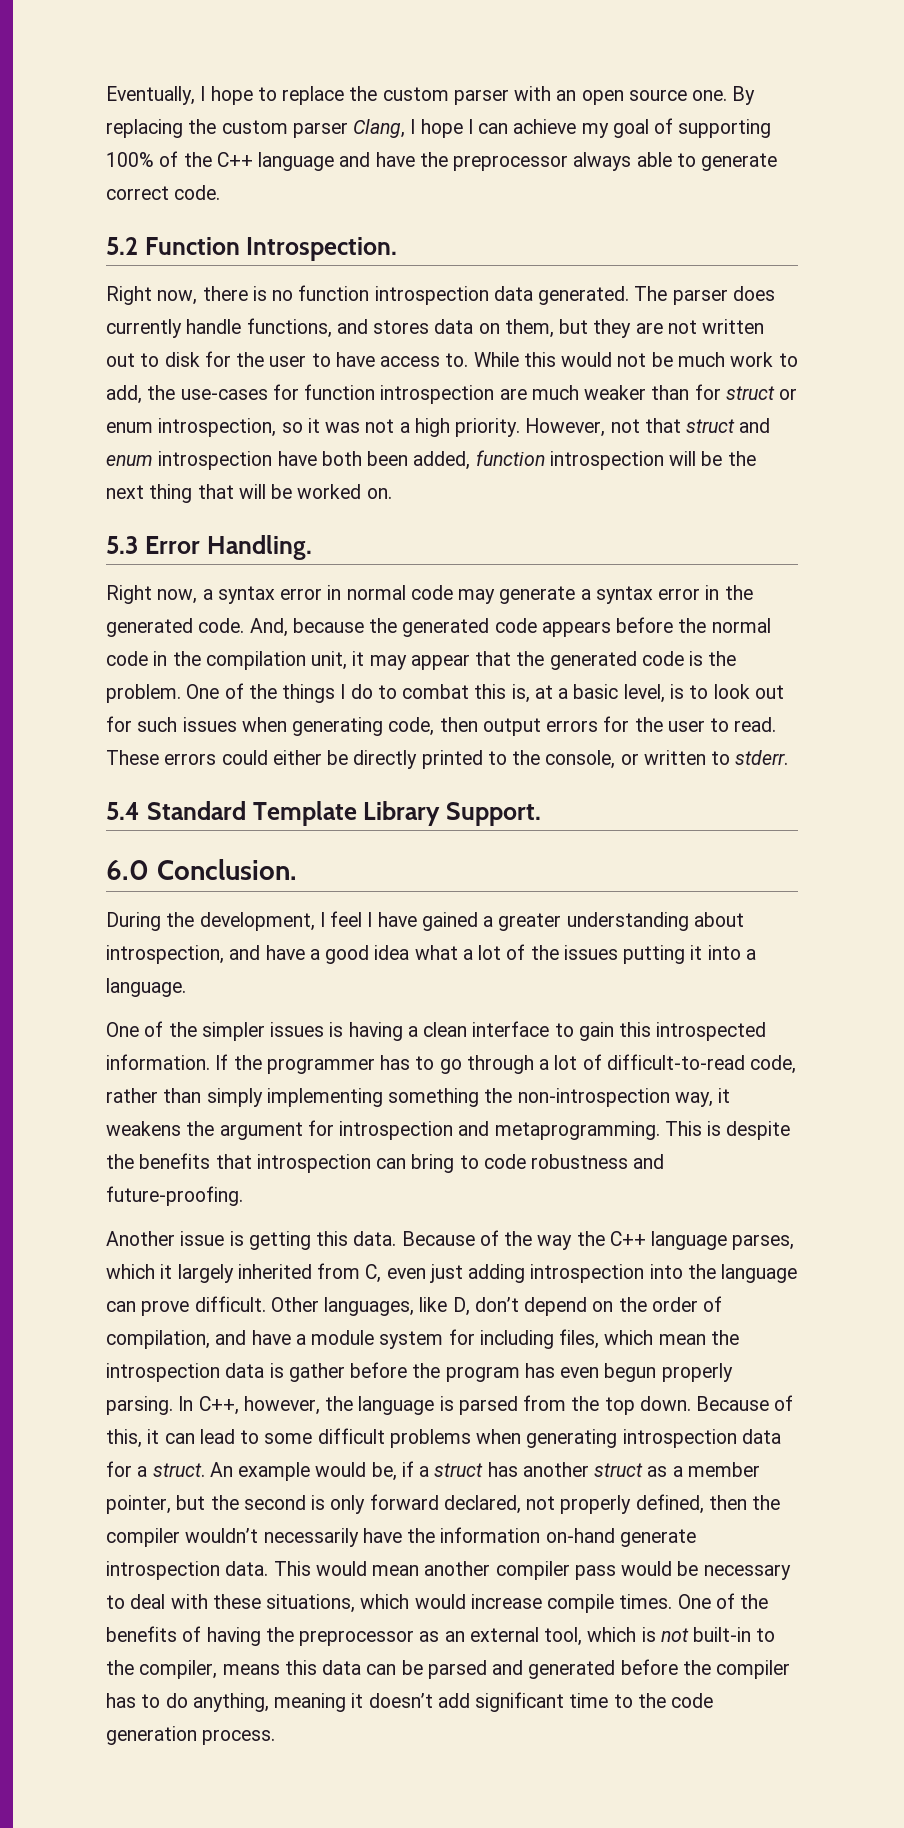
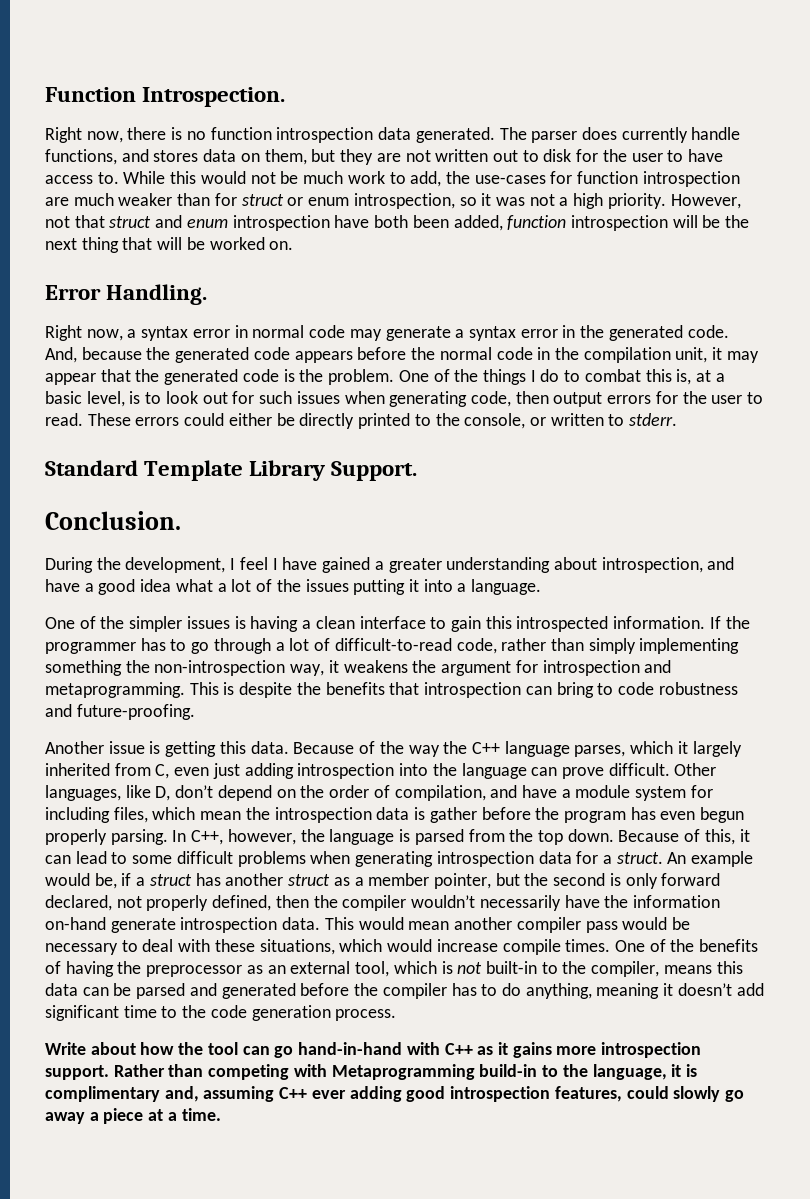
[106,86,756,105] [106,118,772,138] [106,151,778,171] [106,185,221,200] [106,237,138,255] Eventually, I hope to replace the custom parser with an open source one. By replacing the custom parser Clang, I hope I can achieve my goal of supporting 100% of the C++ language and have the preprocessor always able to generate correct code. // 5.2 -> (45, 94) none
[106,536,138,554] 5.3 -> (294, 245) none
[106,802,140,820] 5.4 -> (678, 419) none
[106,860,149,880] 6.0 -> (418, 471) none
(276, 1737) none -> [45,1042,702,1058] [45,1064,697,1080] [45,1086,744,1102] [45,1108,221,1124] // Write about how the tool can go hand-in-hand with C++ as it gains more introspection support. Rather than competing with Metaprogramming build-in to the language, it is complimentary and, assuming C++ ever adding good introspection features, could slowly go away a piece at a time.

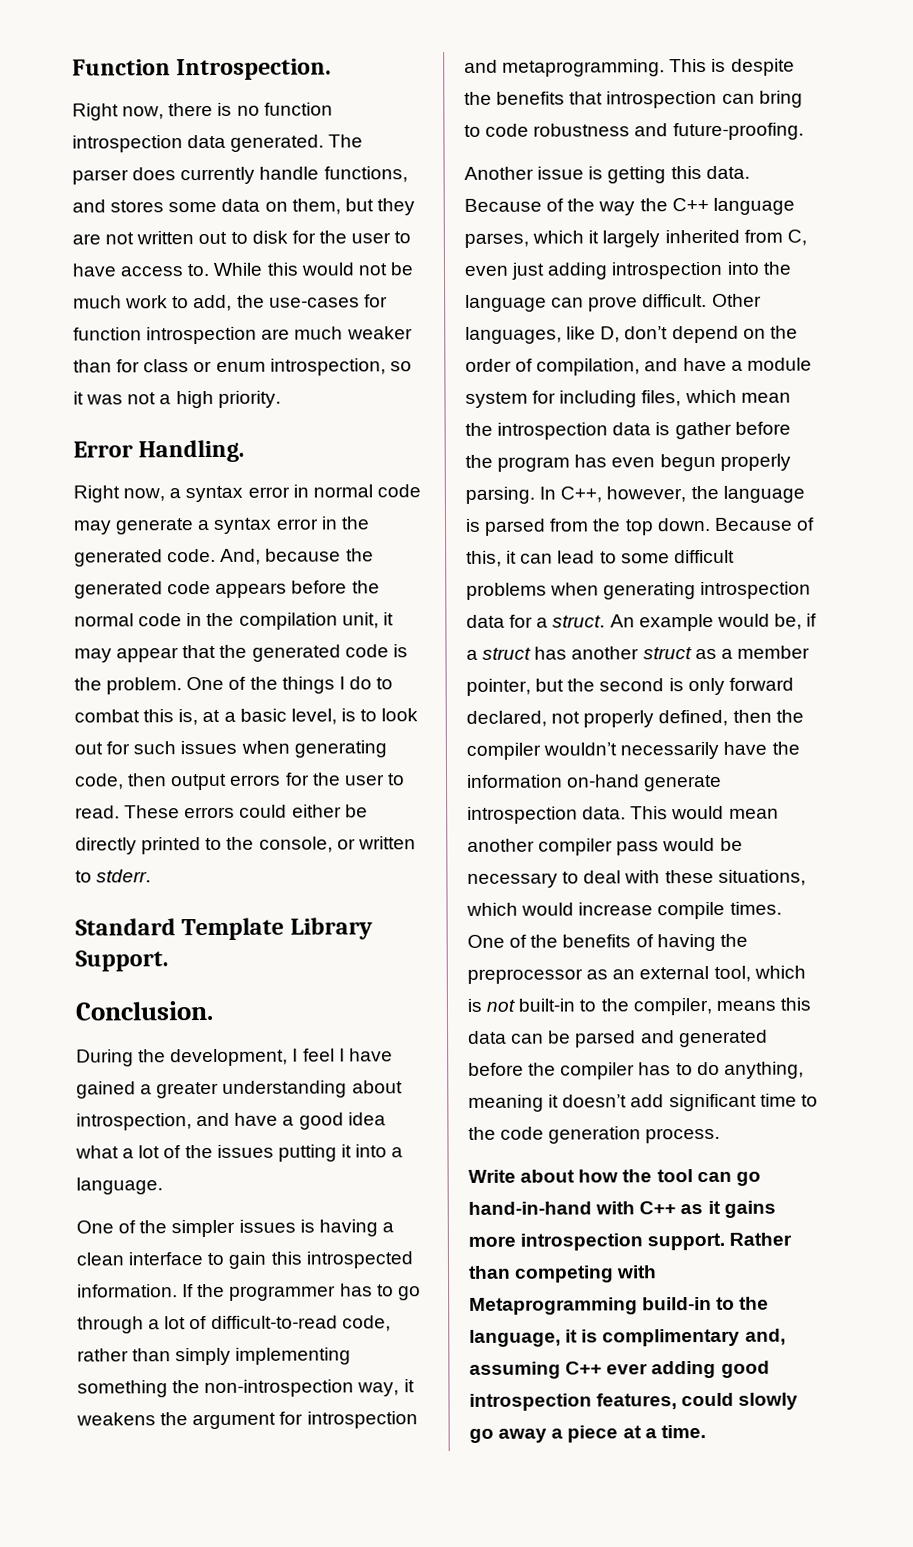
(199, 156) none -> [168,201,218,213] some
[241,194,284,206] struct -> [143,359,190,373] class
[670,194,741,209] [45,215,750,231] [45,237,294,253] However, not that struct and enum introspection have both been added, function introspection will be the next thing that will be worked on. -> (281, 399) none

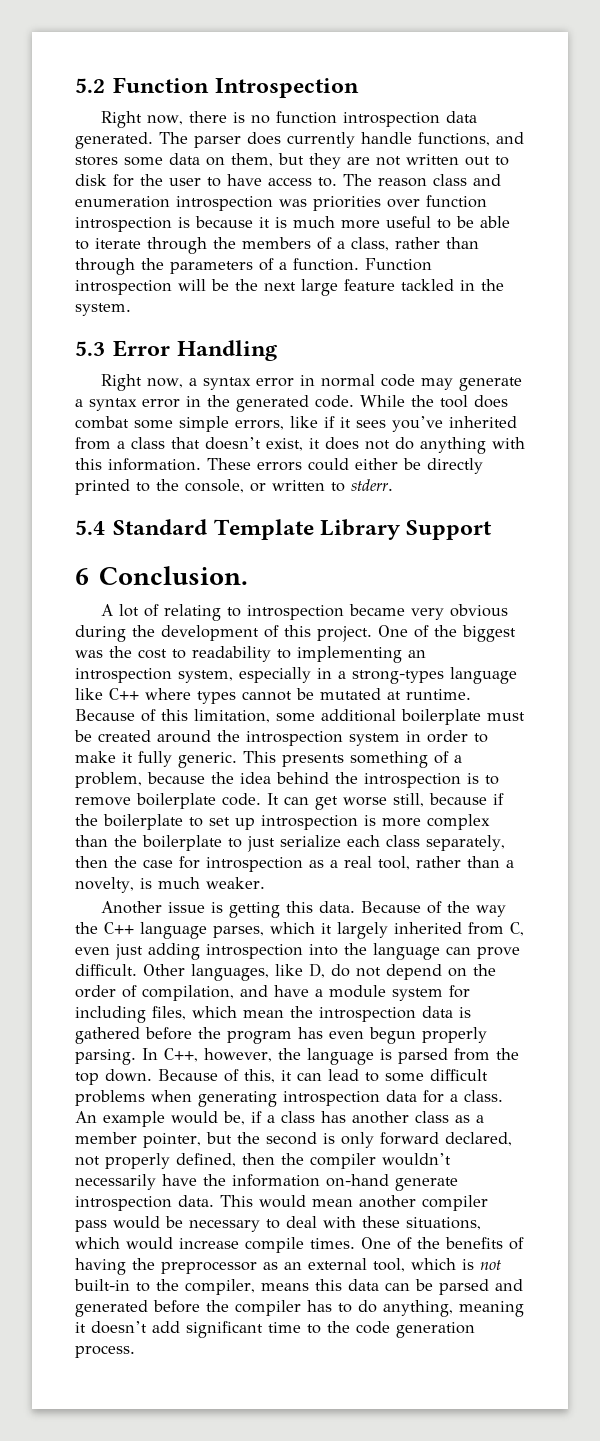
[72,58,333,81] Function Introspection. -> [75,77,359,98] 5.2 Function Introspection
[213,262,413,276] [73,294,388,312] [73,326,413,345] [73,358,412,376] [73,390,281,409] [73,439,246,463] While this would not be much work to add, the use-cases for function introspection are much weaker than for class or enum introspection, so it was not a high priority. // Error Handling. -> [343,174,501,187] [75,195,487,211] [75,216,510,232] [75,237,479,254] [75,258,432,275] [75,279,504,296] [75,303,131,316] [75,340,277,361] The reason class and enumeration introspection was priorities over function introspection is because it is much more useful to be able to iterate through the members of a class, rather than through the parameters of a function. Function introspection will be the next large feature tackled in the system. // 5.3 Error Handling
[220,548,374,565] [74,580,380,599] [74,612,394,630] [74,644,408,663] [74,676,394,695] [74,708,419,726] [74,740,387,758] [74,772,405,791] [75,805,120,819] And, because the generated code appears before the normal code in the compilation unit, it may appear that the generated code is the problem. One of the things I do to combat this is, at a basic level, is to look out for such issues when generating code, then output errors for the user to read. -> [360,395,508,408] [75,416,517,432] [75,437,525,454] [75,458,201,471] While the tool does combat some simple errors, like if it sees you’ve inherited from a class that doesn’t exist, it does not do anything with this information.
(152, 876) none -> [75,520,105,535] 5.4
[75,950,169,972] Support. // -> [406,520,493,540] [75,568,89,585] Support // 6
[76,1048,393,1067] [76,1080,403,1099] [76,1112,386,1131] [75,1144,404,1162] [76,1177,163,1195] [76,1219,394,1238] [76,1251,413,1269] [77,1283,421,1301] [77,1315,391,1334] [77,1347,352,1366] [77,1379,415,1398] [76,1411,418,1430] [464,58,795,77] [464,90,803,109] [464,122,804,141] During the development, I feel I have gained a greater understanding about introspection, and have a good idea what a lot of the issues putting it into a language. // One of the simpler issues is having a clean interface to gain this introspected information. If the programmer has to go through a lot of difficult-to-read code, rather than simply implementing something the non-introspection way, it weakens the argument for introspection and metaprogramming. This is despite the benefits that introspection can bring to code robustness and future-proofing. -> [101,604,509,621] [75,625,516,642] [75,646,426,663] [75,667,517,684] [75,688,471,704] [75,709,525,725] [74,730,488,746] [75,751,462,768] [75,772,499,788] [75,793,504,810] [75,814,490,830] [75,835,505,852] [75,856,514,872] [75,877,265,893] A lot of relating to introspection became very obvious during the development of this project. One of the biggest was the cost to readability to implementing an introspection system, especially in a strong-types language like C++ where types cannot be mutated at runtime. Because of this limitation, some additional boilerplate must be created around the introspection system in order to make it fully generic. This presents something of a problem, because the idea behind the introspection is to remove boilerplate code. It can get worse still, because if the boilerplate to set up introspection is more complex than the boilerplate to just serialize each class separately, then the case for introspection as a real tool, rather than a novelty, is much weaker.
[624,326,669,340] don’t -> [331,964,381,977] do not
[674,421,732,440] gather -> [75,1027,140,1044] gathered
[552,615,606,628] struct. -> [464,1090,503,1102] class.
[482,647,532,660] struct -> [281,1111,315,1123] class
[642,647,692,660] struct -> [415,1111,449,1123] class
[468,1169,761,1186] [468,1200,776,1218] [468,1232,793,1251] [468,1265,658,1283] [469,1296,770,1315] [469,1328,786,1347] [469,1360,770,1379] [469,1392,799,1411] [469,1425,706,1443] // Write about how the tool can go hand-in-hand with C++ as it gains more introspection support. Rather than competing with Metaprogramming build-in to the language, it is complimentary and, assuming C++ ever adding good introspection features, could slowly go away a piece at a time. -> (135, 1351) none

